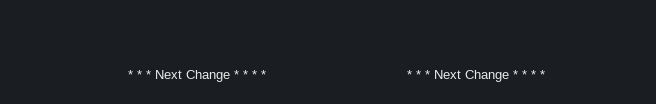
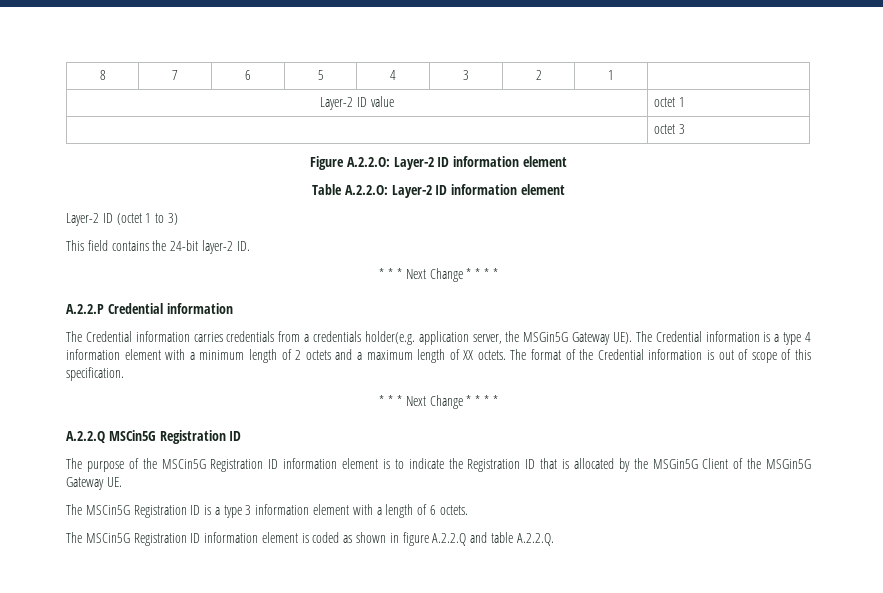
[128,70,266,82] [407,70,545,82] * * * Next Change * * * * // * * * Next Change * * * * -> [99,70,106,80] [172,70,178,80] [245,70,251,80] [317,70,324,80] [390,70,396,80] [463,70,469,80] [535,70,542,80] [608,70,614,80] [320,96,394,110] [654,97,685,107] [654,124,685,134] [310,156,567,170] [312,184,565,198] [66,213,178,226] [66,240,250,254] [379,268,498,282] [66,303,233,314] [66,331,812,345] [66,349,812,363] [66,367,124,381] [379,395,498,409] [66,430,242,444] [66,458,811,472] [66,477,122,490] [66,504,468,518] [66,532,554,546] 8 | 7 | 6 | 5 | 4 | 3 | 2 | 1 | // Layer-2 ID value | octet 1 // | octet 3 // Figure A.2.2.O: Layer-2 ID information element // Table A.2.2.O: Layer-2 ID information element // Layer-2 ID (octet 1 to 3) // This field contains the 24-bit layer-2 ID. // * * * Next Change * * * * // A.2.2.P Credential information // The Credential information carries credentials from a credentials holder(e.g. application server, the MSGin5G Gateway UE). The Credential information is a type 4 information element with a minimum length of 2 octets and a maximum length of XX octets. The format of the Credential information is out of scope of this specification. // * * * Next Change * * * * // A.2.2.Q MSCin5G Registration ID // The purpose of the MSCin5G Registration ID information element is to indicate the Registration ID that is allocated by the MSGin5G Client of the MSGin5G Gateway UE. // The MSCin5G Registration ID is a type 3 information element with a length of 6 octets. // The MSCin5G Registration ID information element is coded as shown in figure A.2.2.Q and table A.2.2.Q.

